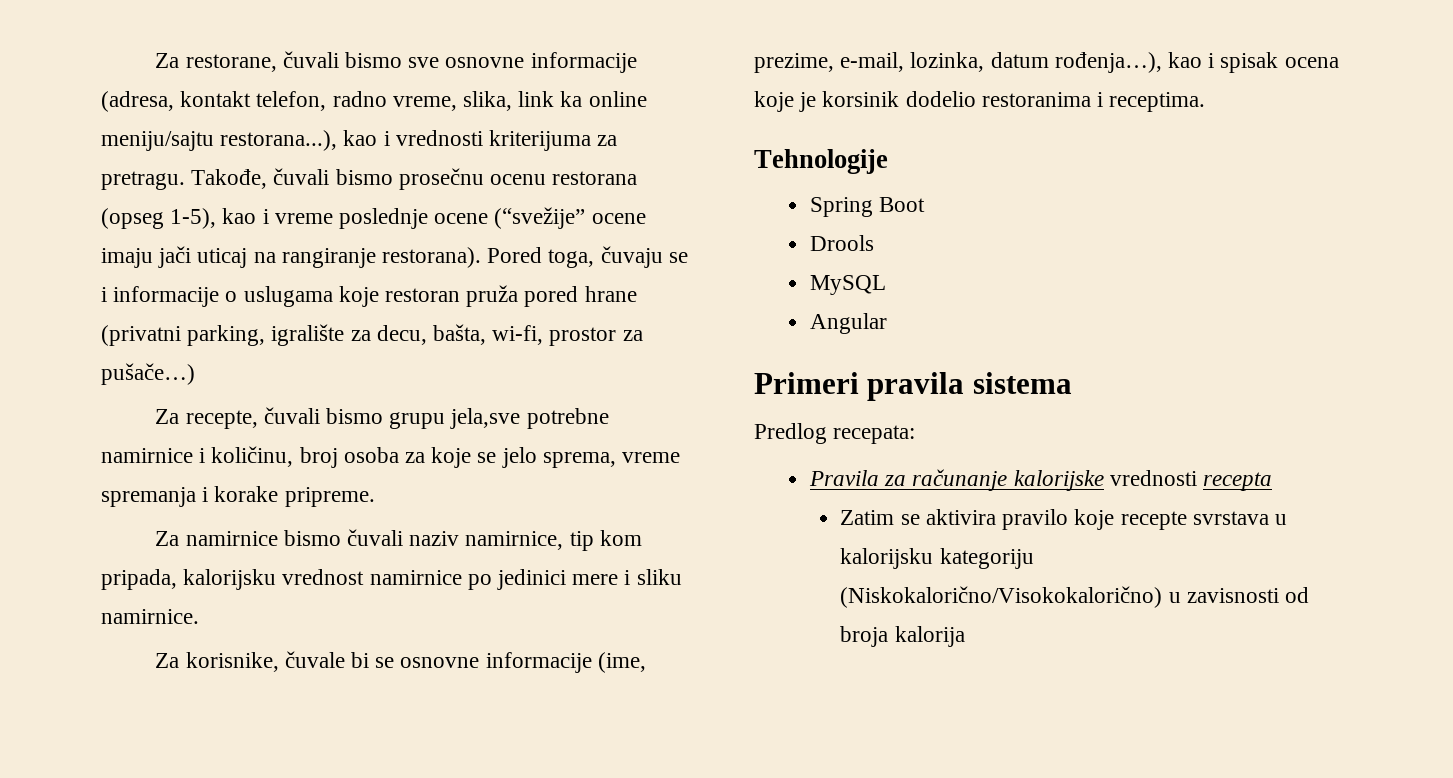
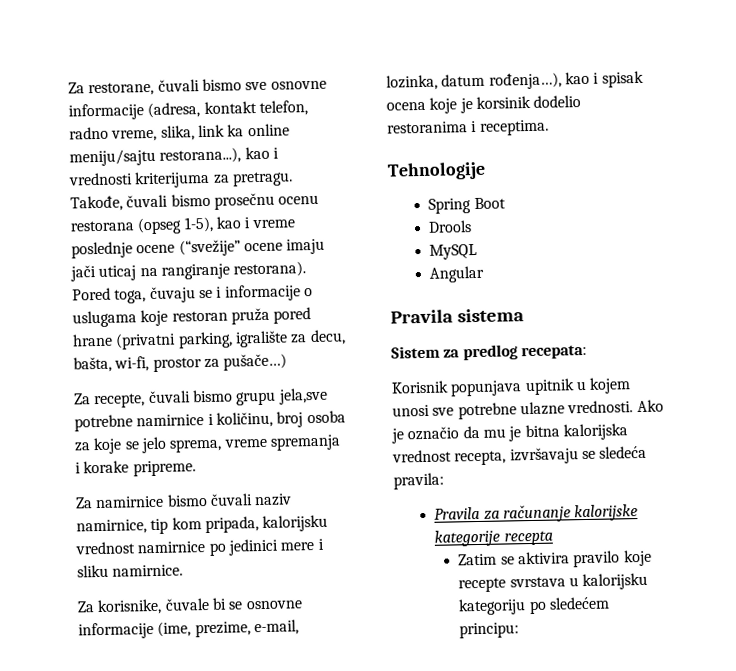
[754,372,965,401] Primeri pravila -> [390,309,453,324] Pravila
[754,423,916,444] Predlog recepata: -> [391,344,587,361] [391,377,632,397] [392,399,664,420] [391,423,628,444] [392,445,648,466] [393,472,444,490] Sistem za predlog recepata: // Korisnik popunjava upitnik u kojem unosi sve potrebne ulazne vrednosti. Ako je označio da mu je bitna kalorijska vrednost recepta, izvršavaju se sledeća pravila:
[1109,470,1197,486] vrednosti -> [434,529,501,547] kategorije
[840,586,1310,608] [840,626,965,647] (Niskokalorično/Visokokalorično) u zavisnosti od broja kalorija -> [528,596,610,615] [459,622,520,639] po sledećem principu:

